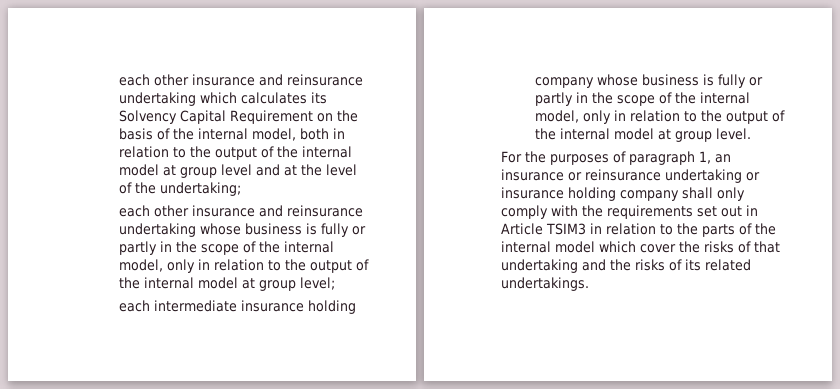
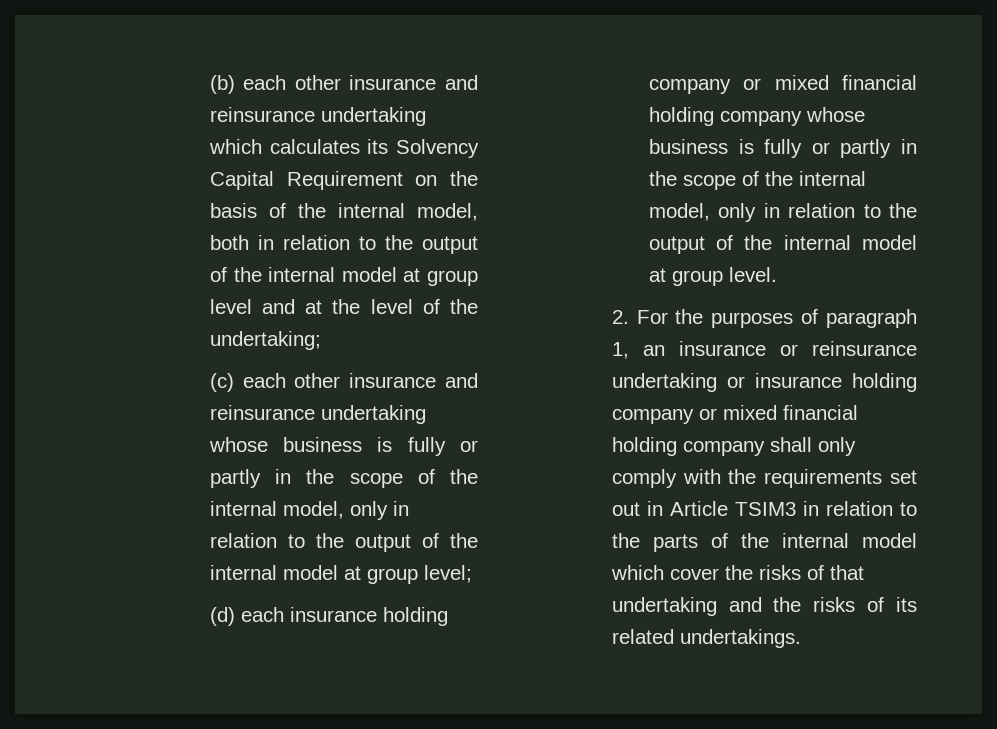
(118, 80) none -> [209,75,235,94] (b)
(241, 189) none -> [209,373,234,392] (c)
[118,300,356,314] [534,77,594,88] each intermediate insurance holding company -> [209,607,448,626] [648,75,917,94] [648,107,802,126] (d) each insurance holding company or mixed financial holding company
(751, 134) none -> [611,310,629,324] 2.
(680, 195) none -> [698,405,858,420] [611,437,765,456] or mixed financial holding company

